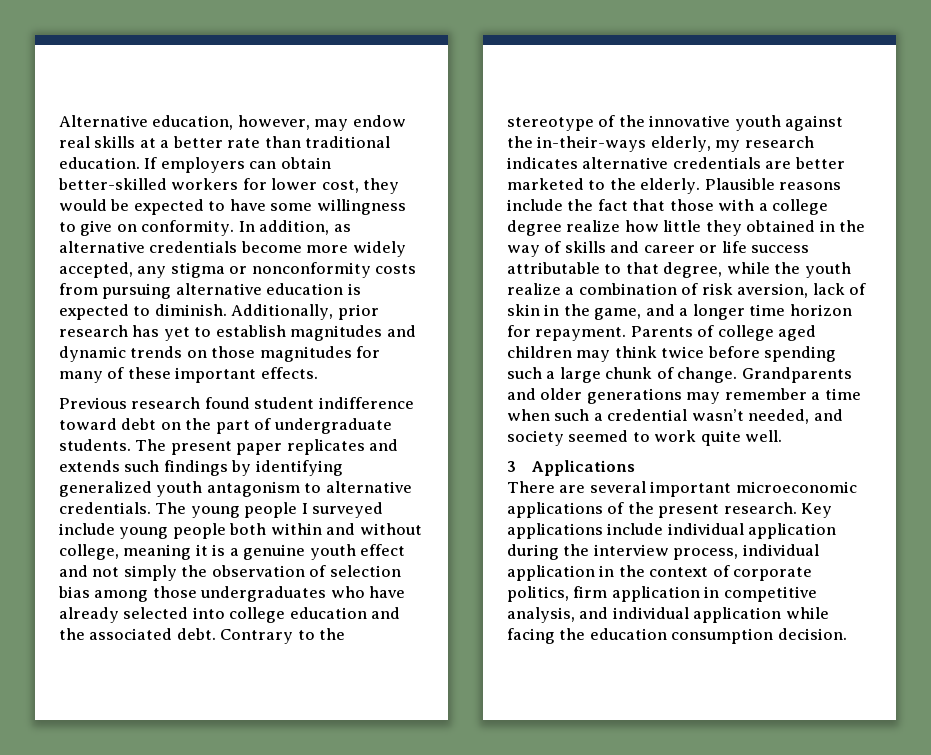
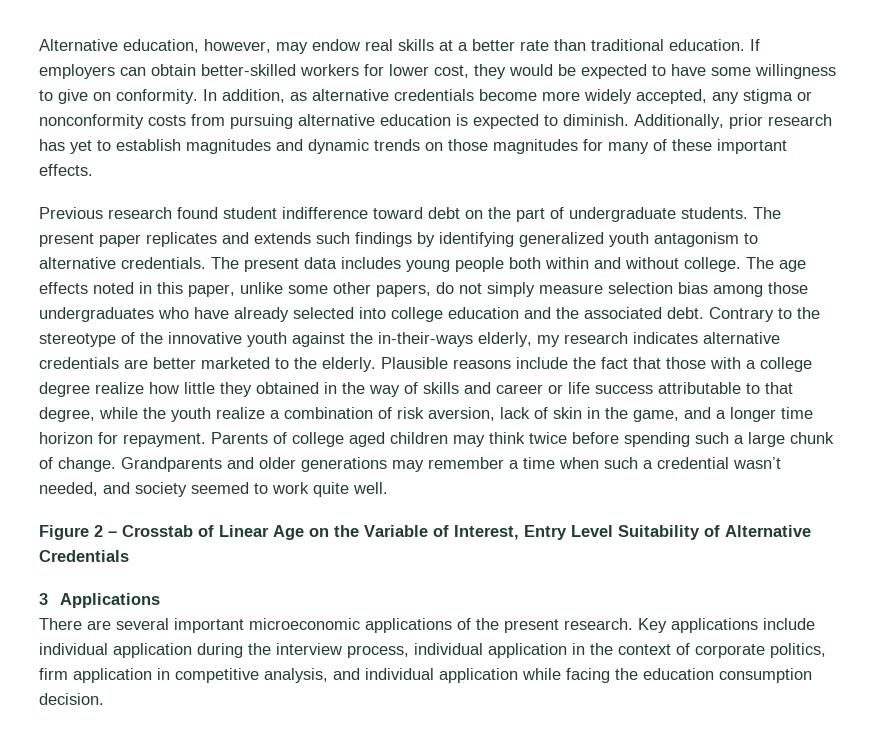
[190,502,384,518] [59,523,115,535] young people I surveyed include -> [244,257,401,272] present data includes
[59,544,406,560] [59,565,327,581] college, meaning it is a genuine youth effect and not simply the observation of -> [684,257,806,272] [39,282,603,297] college. The age effects noted in this paper, unlike some other papers, do not simply measure
(783, 436) none -> [39,525,811,540] [39,550,129,562] // Figure 2 – Crosstab of Linear Age on the Variable of Interest, Entry Level Suitability of Alternative Credentials

